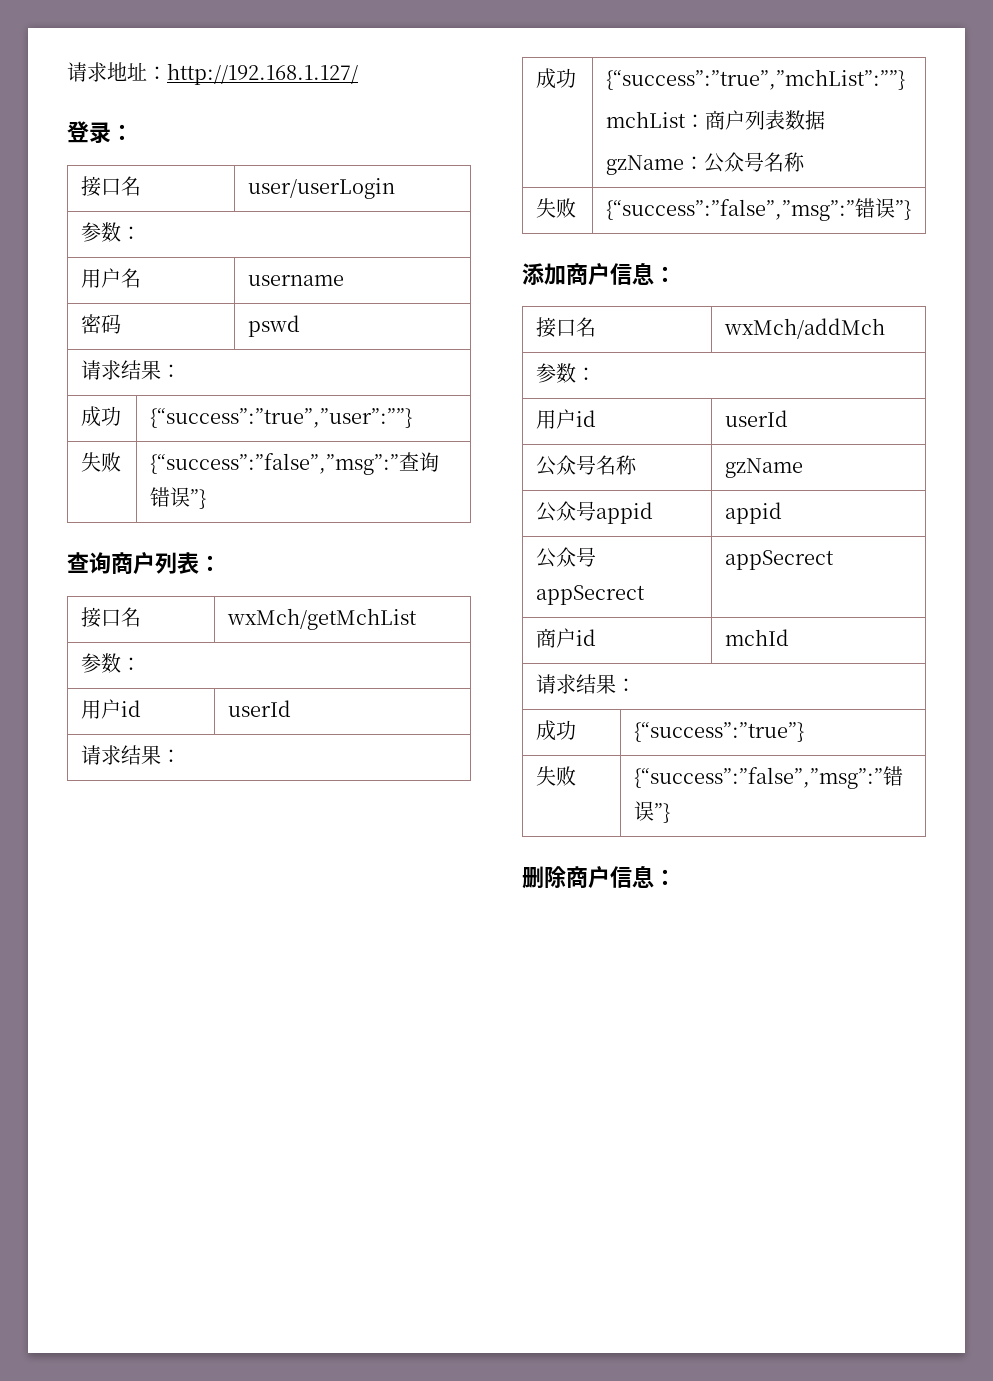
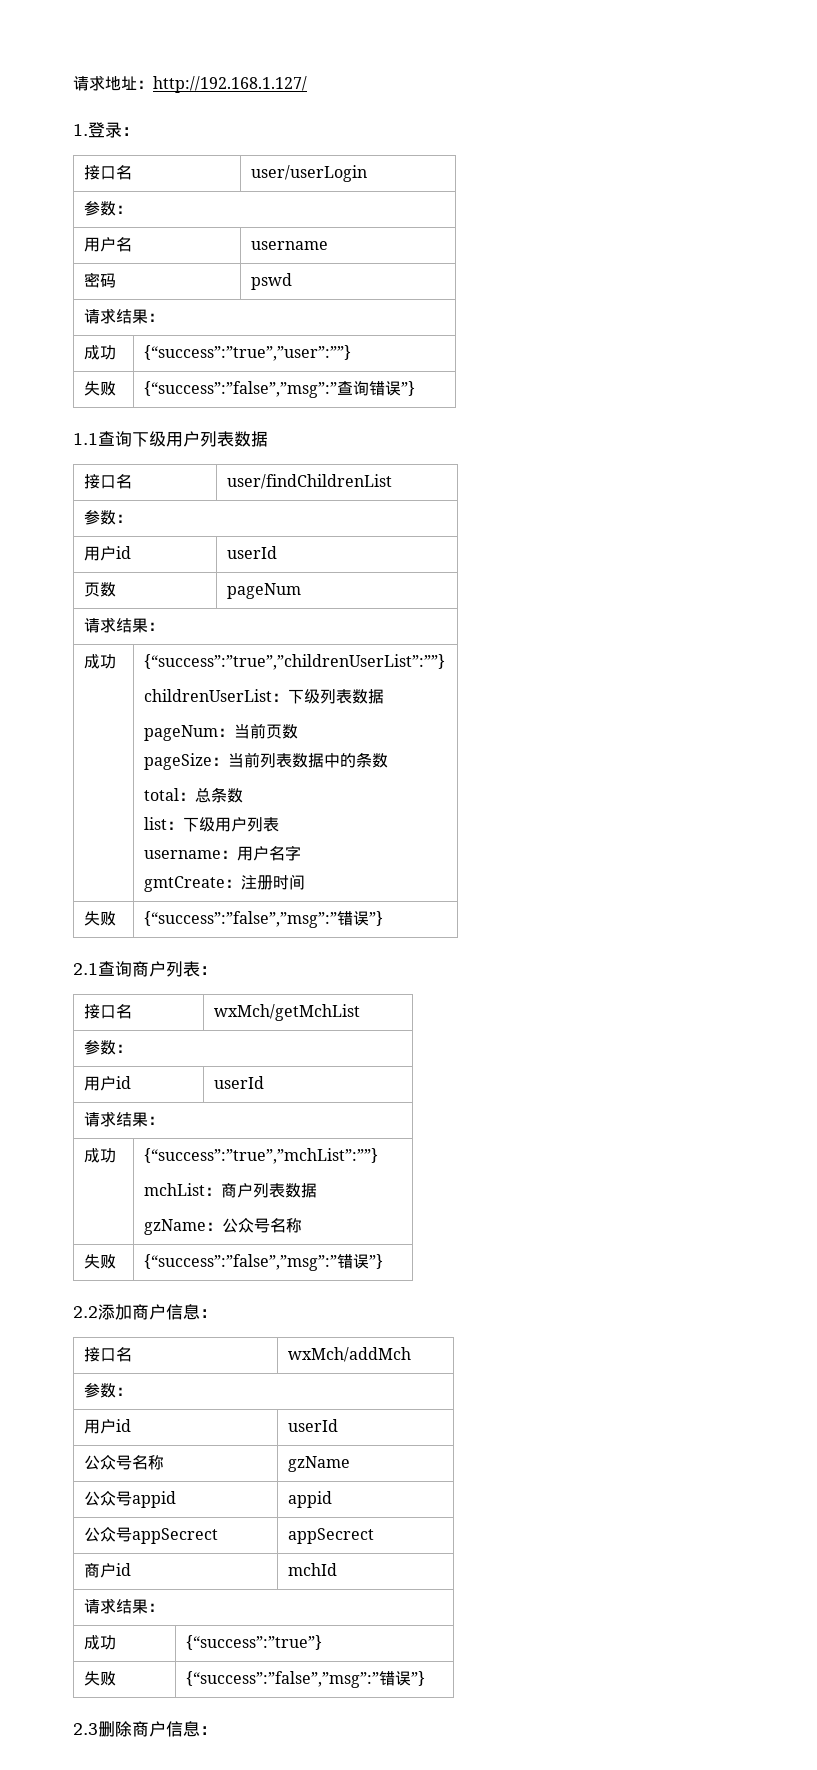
(358, 74) none -> [73,124,88,136] 1.
(206, 499) none -> [73,431,268,447] [83,474,132,489] [226,474,392,489] [83,510,132,525] [83,546,131,561] [226,546,277,559] [83,582,116,597] [226,583,301,599] [83,617,164,633] [83,654,116,669] [143,654,445,670] [143,689,384,704] [143,723,298,741] [143,752,388,770] [143,787,243,803] [143,817,279,832] [143,845,301,861] [143,874,305,892] [83,911,116,926] [143,911,383,928] [73,963,98,975] 1.1查询下级用户列表数据 // 接口名 | user/findChildrenList // 参数： // 用户id | userId // 页数 | pageNum // 请求结果： // 成功 | {“success”:”true”,”childrenUserList”:””} // childrenUserList：下级列表数据 // pageNum：当前页数 // pageSize：当前列表数据中的条数 // total：总条数 // list：下级用户列表 // username：用户名字 // gmtCreate：注册时间 // 失败 | {“success”:”false”,”msg”:”错误”} // 2.1
(911, 210) none -> [73,1306,98,1318] 2.2
(670, 813) none -> [73,1723,98,1735] 2.3

